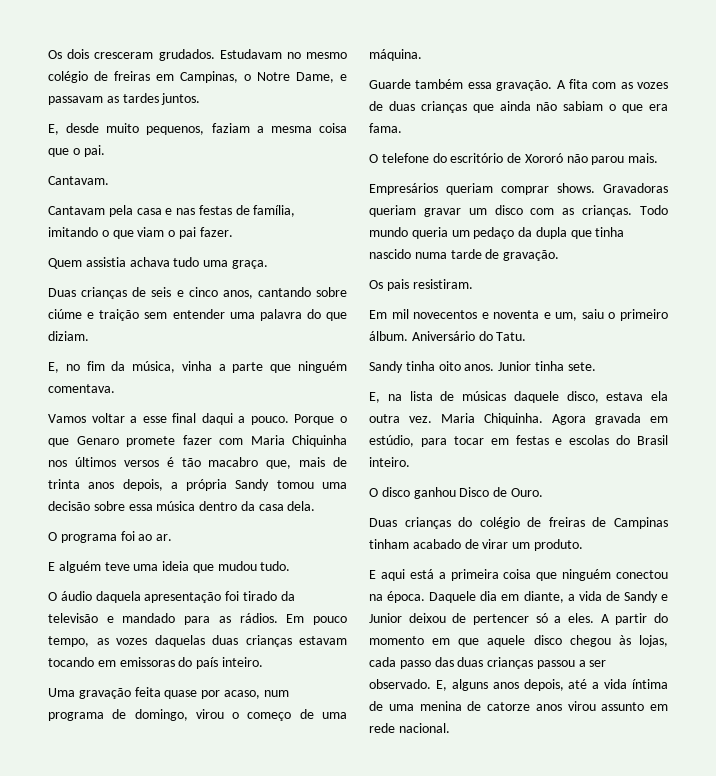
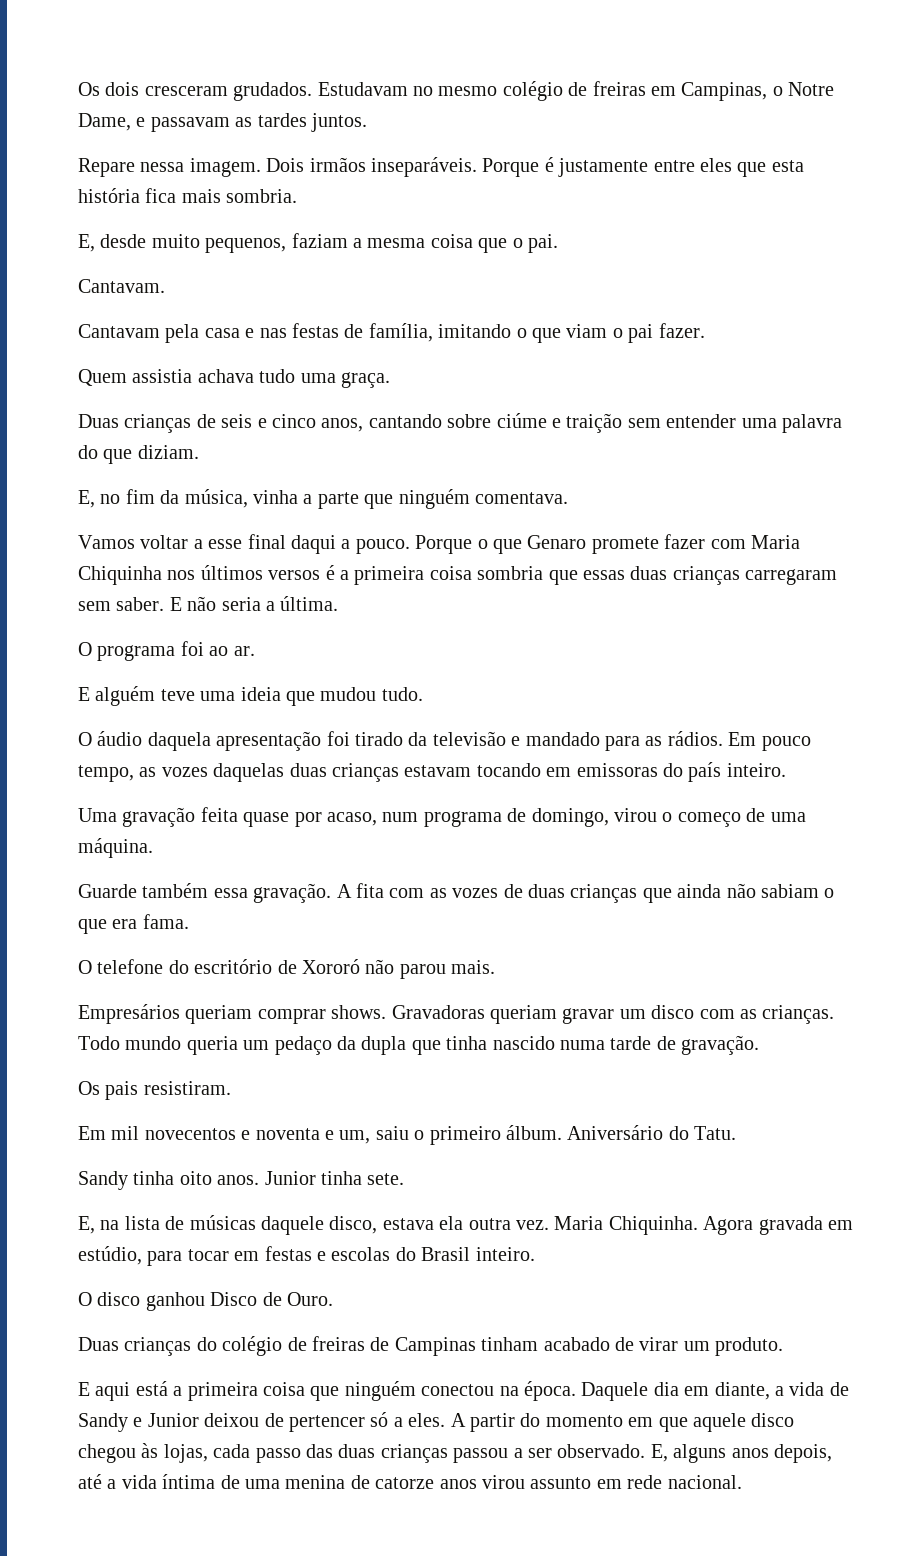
(201, 99) none -> [78,157,804,177] [78,188,298,203] // Repare nessa imagem. Dois irmãos inseparáveis. Porque é justamente entre eles que esta história fica mais sombria.
[181,457,347,469] [48,479,347,491] [48,501,316,511] tão macabro que, mais de trinta anos depois, a própria Sandy tomou uma decisão sobre essa música dentro da casa dela. -> [340,566,838,585] [78,596,339,611] a primeira coisa sombria que essas duas crianças carregaram sem saber. E não seria a última.

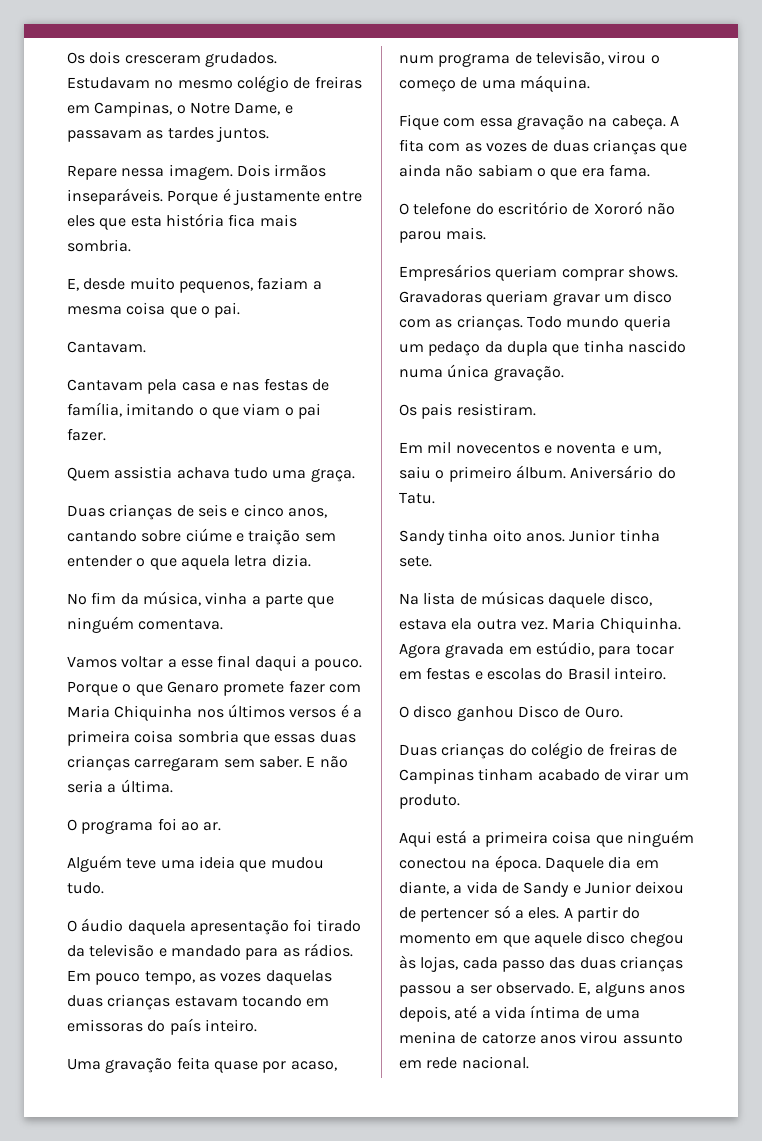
[741,414,842,433] [78,445,199,464] [78,490,121,508] uma palavra do que diziam. // E, no -> [136,554,311,570] [67,593,87,605] o que aquela letra dizia. // No
[78,686,156,706] E alguém -> [67,855,122,872] Alguém
[531,808,609,827] domingo, -> [535,51,604,65] televisão,
[78,883,332,903] Guarde também essa gravação. -> [399,114,666,130] Fique com essa gravação na cabeça.
[610,1036,676,1050] tarde de -> [447,364,490,378] única
[78,1216,120,1234] E, na -> [399,593,419,605] Na
[78,1382,131,1401] E aqui -> [399,831,432,847] Aqui

